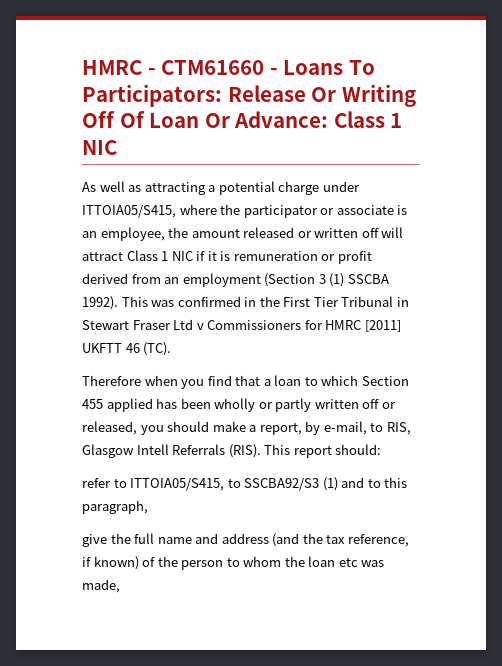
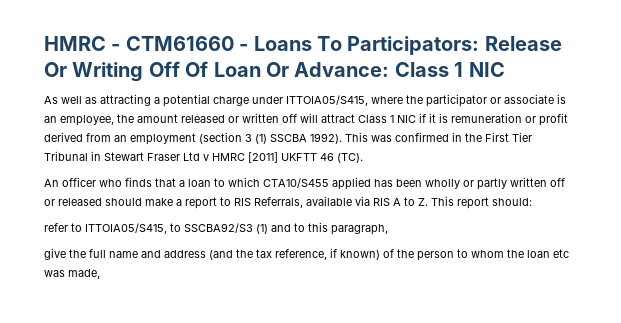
[264,273,316,287] (Section -> [199,132,242,144] (section
[207,320,323,330] Commissioners for -> (209, 157) none
[82,375,232,389] Therefore when you find -> [44,177,152,187] An officer who finds
[361,376,409,386] [82,399,103,409] Section 455 -> [263,178,329,188] CTA10/S455
[82,421,164,435] released, you -> [58,198,102,206] released
[259,421,411,435] [82,444,261,458] report, by e-mail, to RIS, Glasgow Intell Referrals (RIS). -> [185,196,428,209] report to RIS Referrals, available via RIS A to Z.

